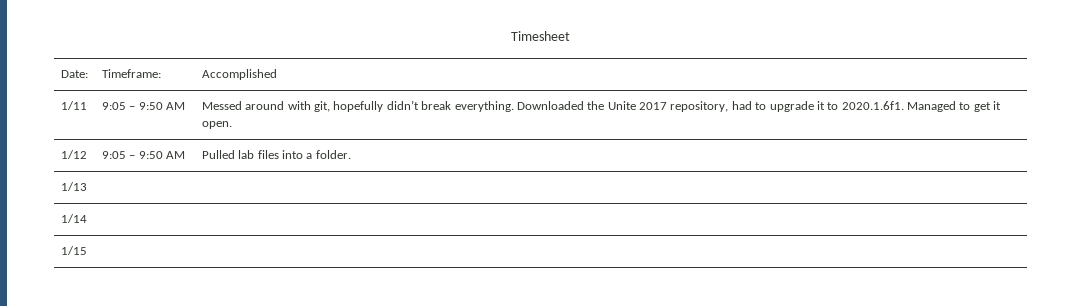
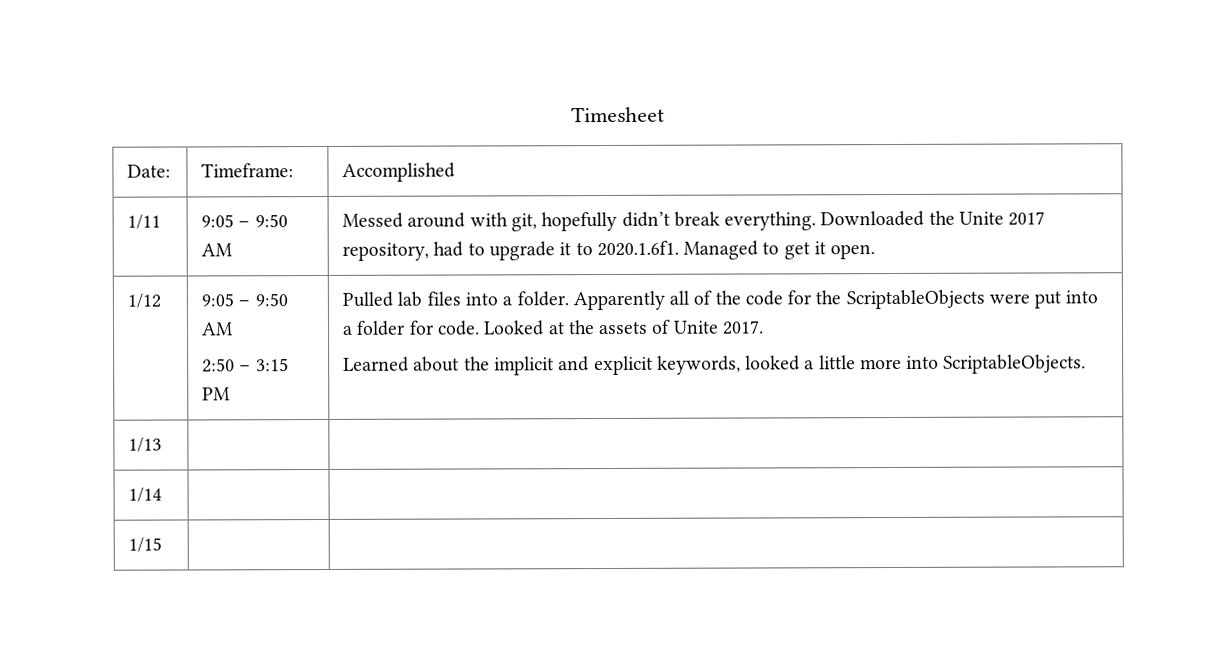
(186, 155) none -> [202,358,289,373] [202,387,231,401] // 2:50 – 3:15 PM
(351, 154) none -> [572,289,1099,311] [342,319,764,336] [343,354,1087,376] Apparently all of the code for the ScriptableObjects were put into a folder for code. Looked at the assets of Unite 2017. // Learned about the implicit and explicit keywords, looked a little more into ScriptableObjects.

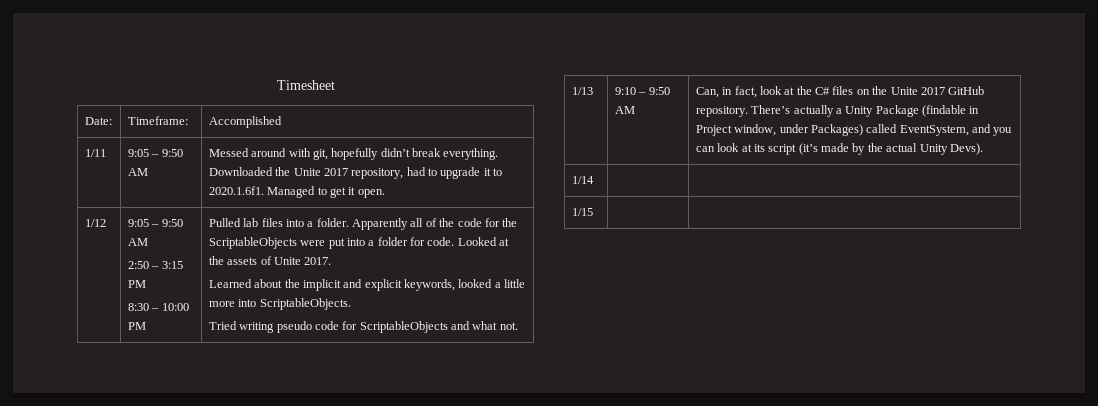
(231, 394) none -> [127,303,189,311] [127,322,146,330] // 8:30 – 10:00 PM
[128,437,163,452] // 1/13 | | -> [208,321,518,333] [571,87,593,95] [614,87,670,95] [614,106,635,114] [695,86,985,98] [695,105,980,117] [695,124,1013,136] [695,143,983,155] // Tried writing pseudo code for ScriptableObjects and what not. // 1/13 | 9:10 – 9:50 AM | Can, in fact, look at the C# files on the Unite 2017 GitHub repository. There’s actually a Unity Package (findable in Project window, under Packages) called EventSystem, and you can look at its script (it’s made by the actual Unity Devs).

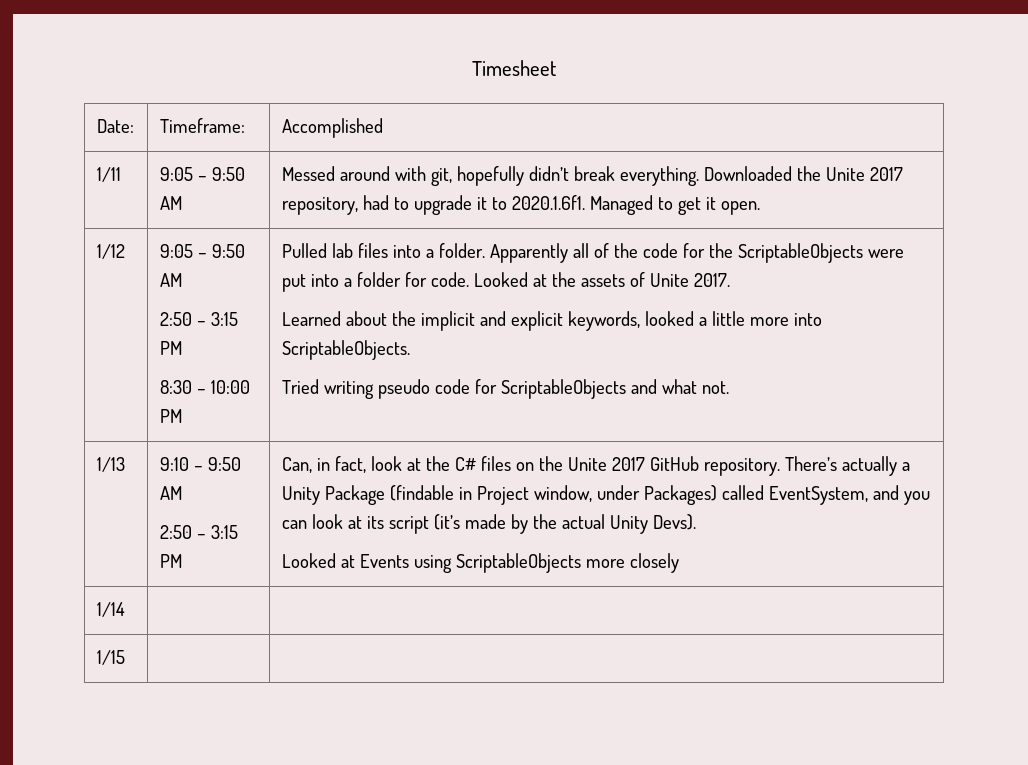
(635, 110) none -> [159,525,238,539] [159,554,182,568] // 2:50 – 3:15 PM
(983, 149) none -> [281,553,679,573] // Looked at Events using ScriptableObjects more closely

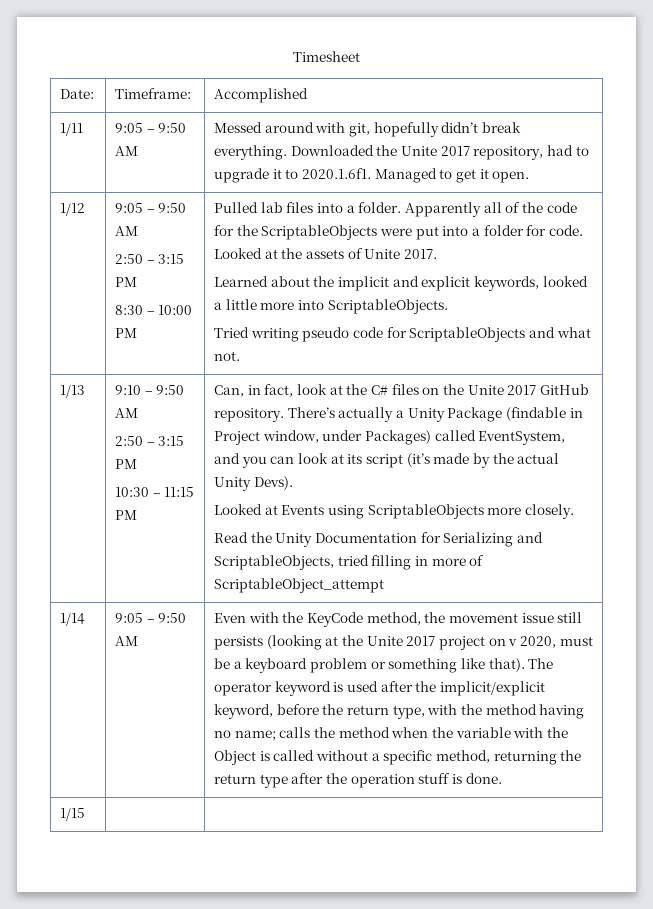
(182, 561) none -> [115,487,195,497] [115,510,138,520] // 10:30 – 11:15 PM
[629,553,679,573] [96,602,125,617] closely // 1/14 | | -> [524,504,574,519] [214,532,543,547] [214,555,485,570] [214,578,385,593] [60,613,86,626] [115,613,187,623] [115,636,139,646] [214,612,583,627] [214,635,593,650] [214,658,554,673] [214,681,545,696] [214,704,585,719] [214,727,568,741] [214,750,582,765] [214,773,502,788] closely. // Read the Unity Documentation for Serializing and ScriptableObjects, tried filling in more of ScriptableObject_attempt // 1/14 | 9:05 – 9:50 AM | Even with the KeyCode method, the movement issue still persists (looking at the Unite 2017 project on v 2020, must be a keyboard problem or something like that). The operator keyword is used after the implicit/explicit keyword, before the return type, with the method having no name; calls the method when the variable with the Object is called without a specific method, returning the return type after the operation stuff is done.

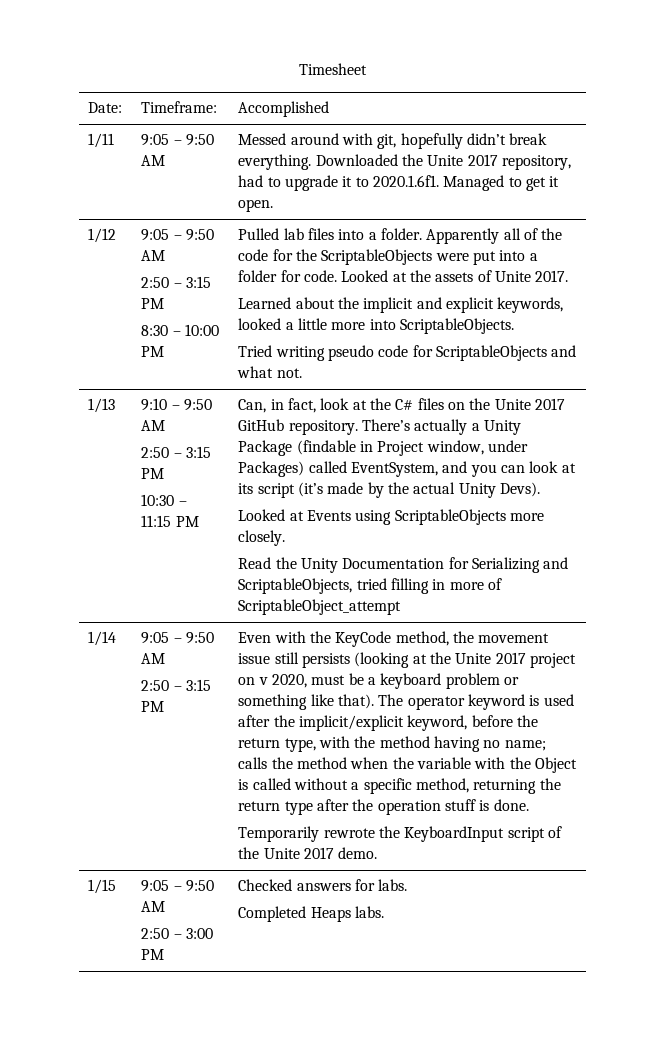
(139, 641) none -> [141,679,212,691] [141,701,165,712] // 2:50 – 3:15 PM
[60,808,86,821] // 1/15 | | -> [238,826,562,842] [238,847,378,859] [88,879,117,894] [141,880,215,892] [141,901,166,912] [141,928,214,939] [141,949,165,960] [238,879,408,891] [238,906,385,922] // Temporarily rewrote the KeyboardInput script of the Unite 2017 demo. // 1/15 | 9:05 – 9:50 AM // 2:50 – 3:00 PM | Checked answers for labs. // Completed Heaps labs.

